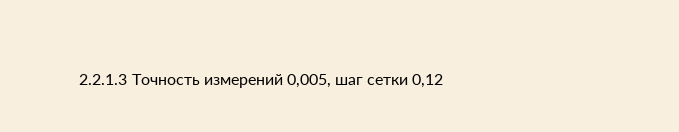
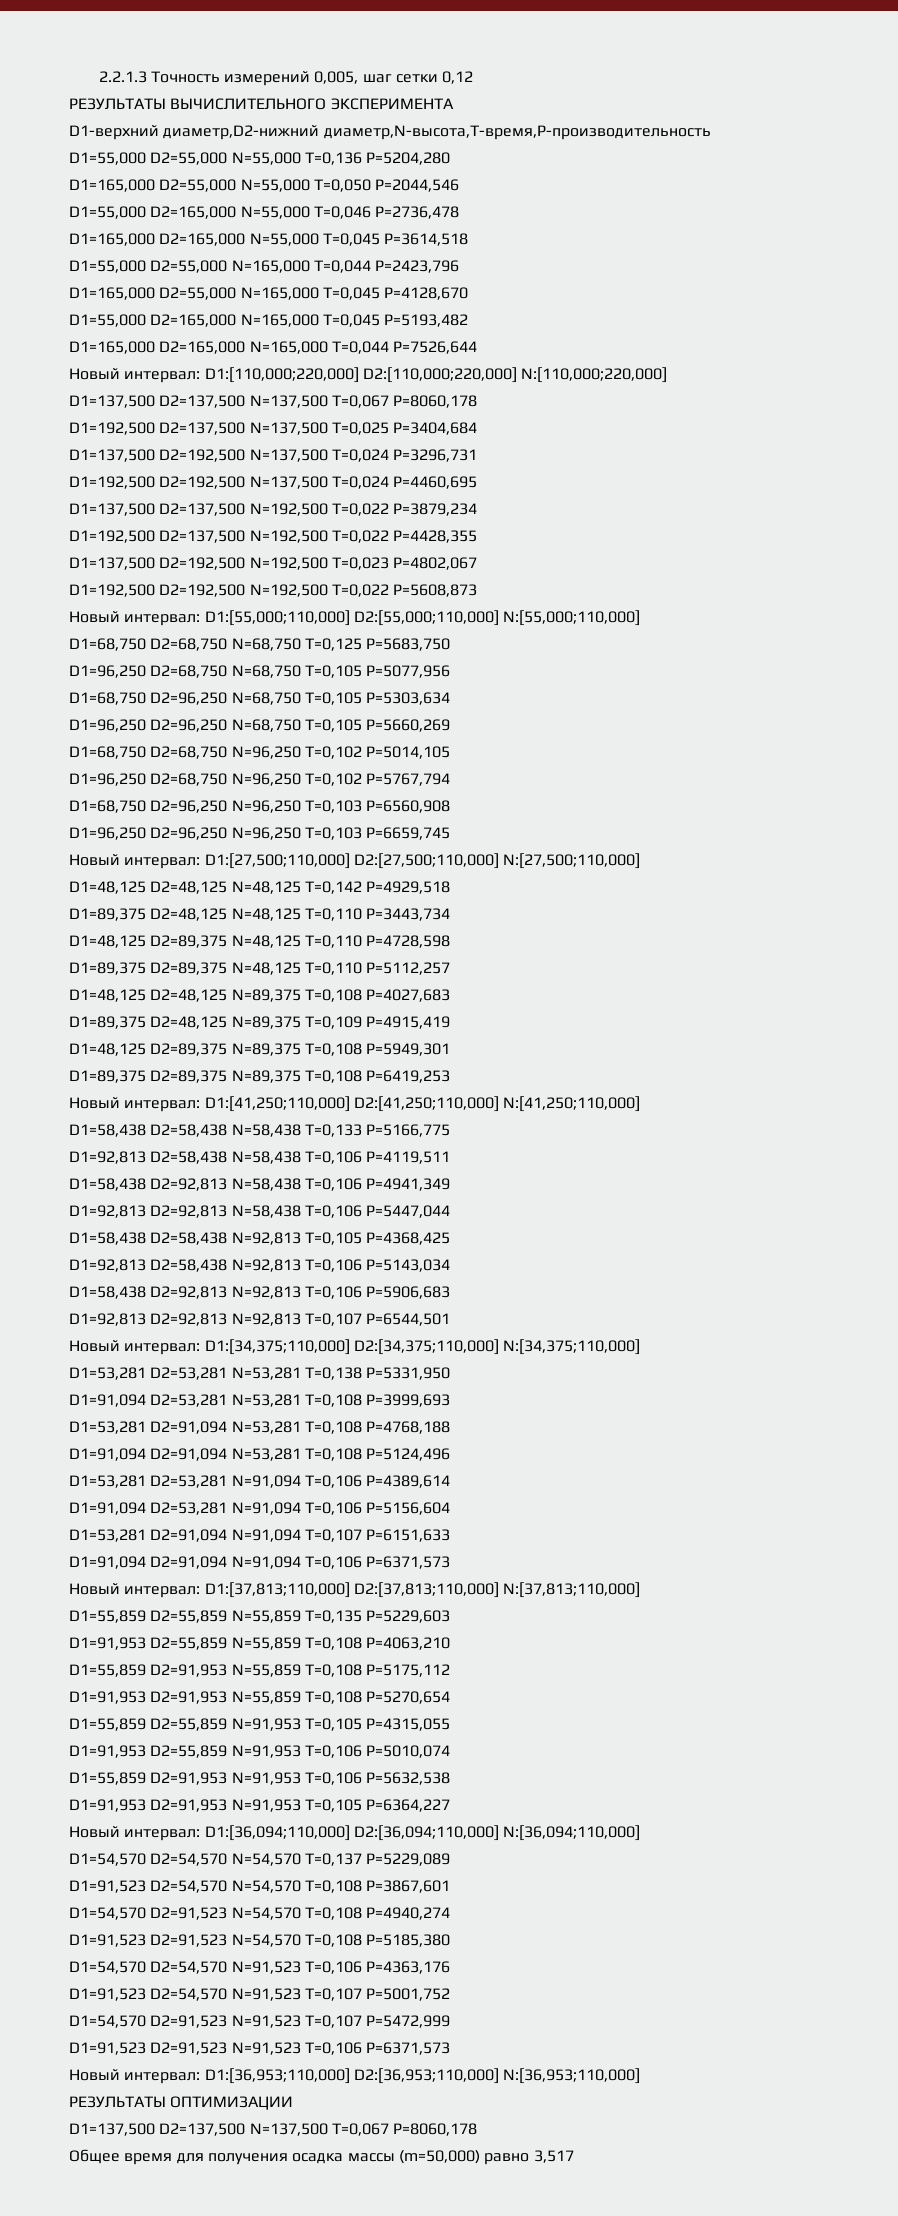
(444, 81) none -> [69,98,454,110] [69,125,711,140] [69,152,451,165] [69,179,460,192] [69,206,460,219] [69,233,469,246] [69,260,460,273] [69,287,469,300] [69,314,469,327] [69,341,478,354] [69,367,668,383] [69,395,478,408] [69,422,478,435] [69,449,478,462] [69,476,478,489] [69,503,478,516] [69,530,478,543] [69,557,478,570] [69,584,478,597] [69,610,641,626] [69,638,451,651] [69,665,451,678] [69,692,451,705] [69,719,451,732] [69,746,451,759] [69,773,451,786] [69,800,451,813] [69,827,451,840] [69,853,641,869] [69,881,451,894] [69,908,451,921] [69,935,451,948] [69,962,451,975] [69,989,451,1002] [69,1016,451,1029] [69,1043,451,1056] [69,1070,451,1083] [69,1096,641,1112] [69,1124,451,1137] [69,1151,451,1164] [69,1178,451,1191] [69,1205,451,1218] [69,1232,451,1245] [69,1259,451,1272] [69,1286,451,1299] [69,1313,451,1326] [69,1339,641,1355] [69,1367,451,1380] [69,1394,451,1407] [69,1421,451,1434] [69,1448,451,1461] [69,1475,451,1488] [69,1502,451,1515] [69,1529,451,1542] [69,1556,451,1569] [69,1582,641,1598] [69,1610,451,1623] [69,1637,451,1650] [69,1664,451,1677] [69,1691,451,1704] [69,1718,451,1731] [69,1745,451,1758] [69,1772,451,1785] [69,1799,451,1812] [69,1825,641,1841] [69,1853,451,1866] [69,1880,451,1893] [69,1907,451,1920] [69,1934,451,1947] [69,1961,451,1974] [69,1988,451,2001] [69,2015,451,2028] [69,2042,451,2055] [69,2068,641,2084] [69,2096,294,2110] [69,2123,478,2136] [69,2149,574,2165] // РЕЗУЛЬТАТЫ ВЫЧИСЛИТЕЛЬНОГО ЭКСПЕРИМЕНТА // D1-верхний диаметр,D2-нижний диаметр,N-высота,T-время,P-производительность // D1=55,000 D2=55,000 N=55,000 T=0,136 P=5204,280 // D1=165,000 D2=55,000 N=55,000 T=0,050 P=2044,546 // D1=55,000 D2=165,000 N=55,000 T=0,046 P=2736,478 // D1=165,000 D2=165,000 N=55,000 T=0,045 P=3614,518 // D1=55,000 D2=55,000 N=165,000 T=0,044 P=2423,796 // D1=165,000 D2=55,000 N=165,000 T=0,045 P=4128,670 // D1=55,000 D2=165,000 N=165,000 T=0,045 P=5193,482 // D1=165,000 D2=165,000 N=165,000 T=0,044 P=7526,644 // Новый интервал: D1:[110,000;220,000] D2:[110,000;220,000] N:[110,000;220,000] // D1=137,500 D2=137,500 N=137,500 T=0,067 P=8060,178 // D1=192,500 D2=137,500 N=137,500 T=0,025 P=3404,684 // D1=137,500 D2=192,500 N=137,500 T=0,024 P=3296,731 // D1=192,500 D2=192,500 N=137,500 T=0,024 P=4460,695 // D1=137,500 D2=137,500 N=192,500 T=0,022 P=3879,234 // D1=192,500 D2=137,500 N=192,500 T=0,022 P=4428,355 // D1=137,500 D2=192,500 N=192,500 T=0,023 P=4802,067 // D1=192,500 D2=192,500 N=192,500 T=0,022 P=5608,873 // Новый интервал: D1:[55,000;110,000] D2:[55,000;110,000] N:[55,000;110,000] // D1=68,750 D2=68,750 N=68,750 T=0,125 P=5683,750 // D1=96,250 D2=68,750 N=68,750 T=0,105 P=5077,956 // D1=68,750 D2=96,250 N=68,750 T=0,105 P=5303,634 // D1=96,250 D2=96,250 N=68,750 T=0,105 P=5660,269 // D1=68,750 D2=68,750 N=96,250 T=0,102 P=5014,105 // D1=96,250 D2=68,750 N=96,250 T=0,102 P=5767,794 // D1=68,750 D2=96,250 N=96,250 T=0,103 P=6560,908 // D1=96,250 D2=96,250 N=96,250 T=0,103 P=6659,745 // Новый интервал: D1:[27,500;110,000] D2:[27,500;110,000] N:[27,500;110,000] // D1=48,125 D2=48,125 N=48,125 T=0,142 P=4929,518 // D1=89,375 D2=48,125 N=48,125 T=0,110 P=3443,734 // D1=48,125 D2=89,375 N=48,125 T=0,110 P=4728,598 // D1=89,375 D2=89,375 N=48,125 T=0,110 P=5112,257 // D1=48,125 D2=48,125 N=89,375 T=0,108 P=4027,683 // D1=89,375 D2=48,125 N=89,375 T=0,109 P=4915,419 // D1=48,125 D2=89,375 N=89,375 T=0,108 P=5949,301 // D1=89,375 D2=89,375 N=89,375 T=0,108 P=6419,253 // Новый интервал: D1:[41,250;110,000] D2:[41,250;110,000] N:[41,250;110,000] // D1=58,438 D2=58,438 N=58,438 T=0,133 P=5166,775 // D1=92,813 D2=58,438 N=58,438 T=0,106 P=4119,511 // D1=58,438 D2=92,813 N=58,438 T=0,106 P=4941,349 // D1=92,813 D2=92,813 N=58,438 T=0,106 P=5447,044 // D1=58,438 D2=58,438 N=92,813 T=0,105 P=4368,425 // D1=92,813 D2=58,438 N=92,813 T=0,106 P=5143,034 // D1=58,438 D2=92,813 N=92,813 T=0,106 P=5906,683 // D1=92,813 D2=92,813 N=92,813 T=0,107 P=6544,501 // Новый интервал: D1:[34,375;110,000] D2:[34,375;110,000] N:[34,375;110,000] // D1=53,281 D2=53,281 N=53,281 T=0,138 P=5331,950 // D1=91,094 D2=53,281 N=53,281 T=0,108 P=3999,693 // D1=53,281 D2=91,094 N=53,281 T=0,108 P=4768,188 // D1=91,094 D2=91,094 N=53,281 T=0,108 P=5124,496 // D1=53,281 D2=53,281 N=91,094 T=0,106 P=4389,614 // D1=91,094 D2=53,281 N=91,094 T=0,106 P=5156,604 // D1=53,281 D2=91,094 N=91,094 T=0,107 P=6151,633 // D1=91,094 D2=91,094 N=91,094 T=0,106 P=6371,573 // Новый интервал: D1:[37,813;110,000] D2:[37,813;110,000] N:[37,813;110,000] // D1=55,859 D2=55,859 N=55,859 T=0,135 P=5229,603 // D1=91,953 D2=55,859 N=55,859 T=0,108 P=4063,210 // D1=55,859 D2=91,953 N=55,859 T=0,108 P=5175,112 // D1=91,953 D2=91,953 N=55,859 T=0,108 P=5270,654 // D1=55,859 D2=55,859 N=91,953 T=0,105 P=4315,055 // D1=91,953 D2=55,859 N=91,953 T=0,106 P=5010,074 // D1=55,859 D2=91,953 N=91,953 T=0,106 P=5632,538 // D1=91,953 D2=91,953 N=91,953 T=0,105 P=6364,227 // Новый интервал: D1:[36,094;110,000] D2:[36,094;110,000] N:[36,094;110,000] // D1=54,570 D2=54,570 N=54,570 T=0,137 P=5229,089 // D1=91,523 D2=54,570 N=54,570 T=0,108 P=3867,601 // D1=54,570 D2=91,523 N=54,570 T=0,108 P=4940,274 // D1=91,523 D2=91,523 N=54,570 T=0,108 P=5185,380 // D1=54,570 D2=54,570 N=91,523 T=0,106 P=4363,176 // D1=91,523 D2=54,570 N=91,523 T=0,107 P=5001,752 // D1=54,570 D2=91,523 N=91,523 T=0,107 P=5472,999 // D1=91,523 D2=91,523 N=91,523 T=0,106 P=6371,573 // Новый интервал: D1:[36,953;110,000] D2:[36,953;110,000] N:[36,953;110,000] // РЕЗУЛЬТАТЫ ОПТИМИЗАЦИИ // D1=137,500 D2=137,500 N=137,500 T=0,067 P=8060,178 // Общее время для получения осадка массы (m=50,000) равно 3,517

